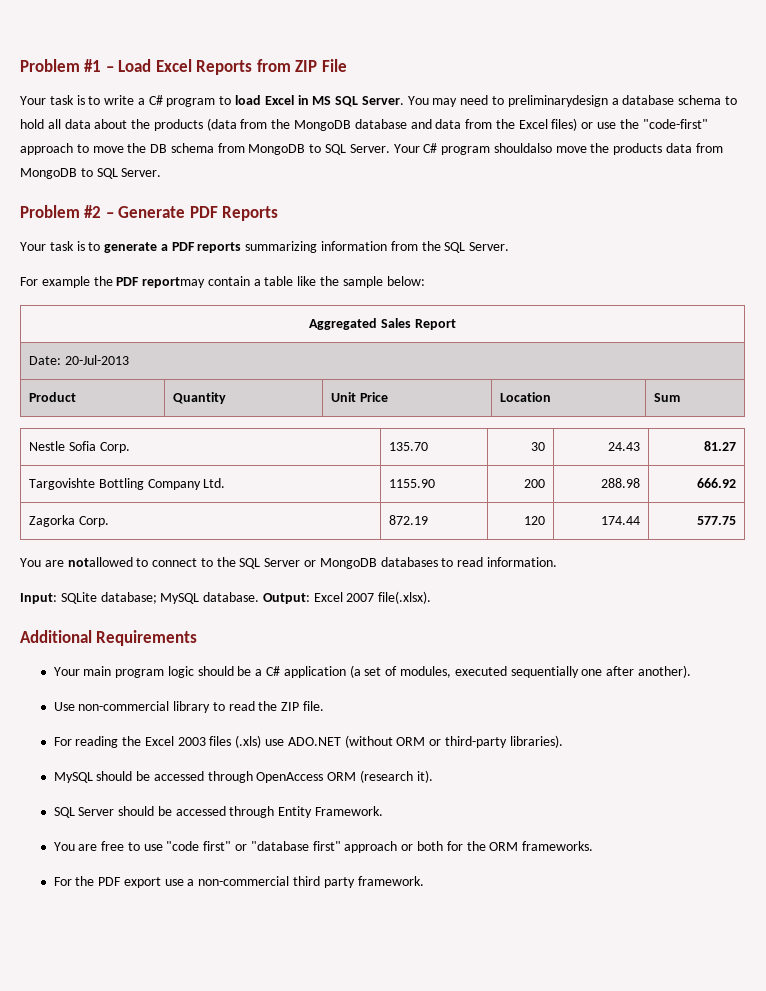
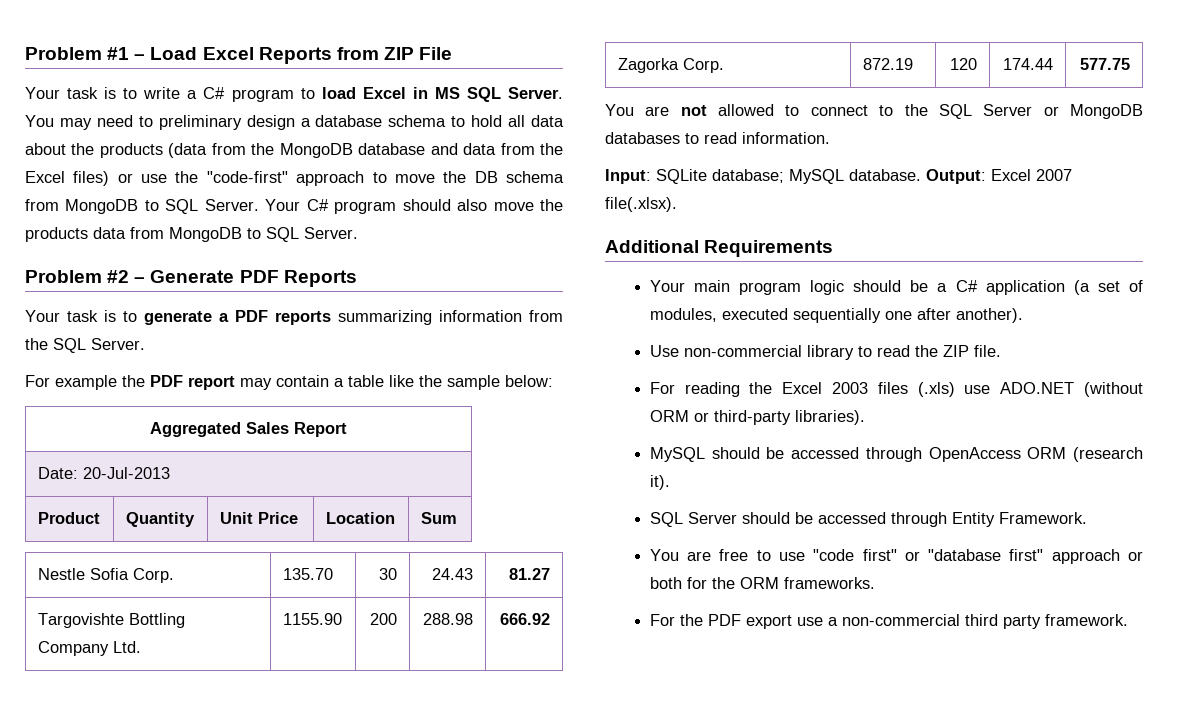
[507,95,608,107] preliminarydesign -> [158,115,295,130] preliminary design
[493,143,552,153] shouldalso -> [402,199,488,211] should also
[142,277,206,288] reportmay -> [188,376,272,390] report may
[67,557,133,567] notallowed -> [680,104,775,116] not allowed

